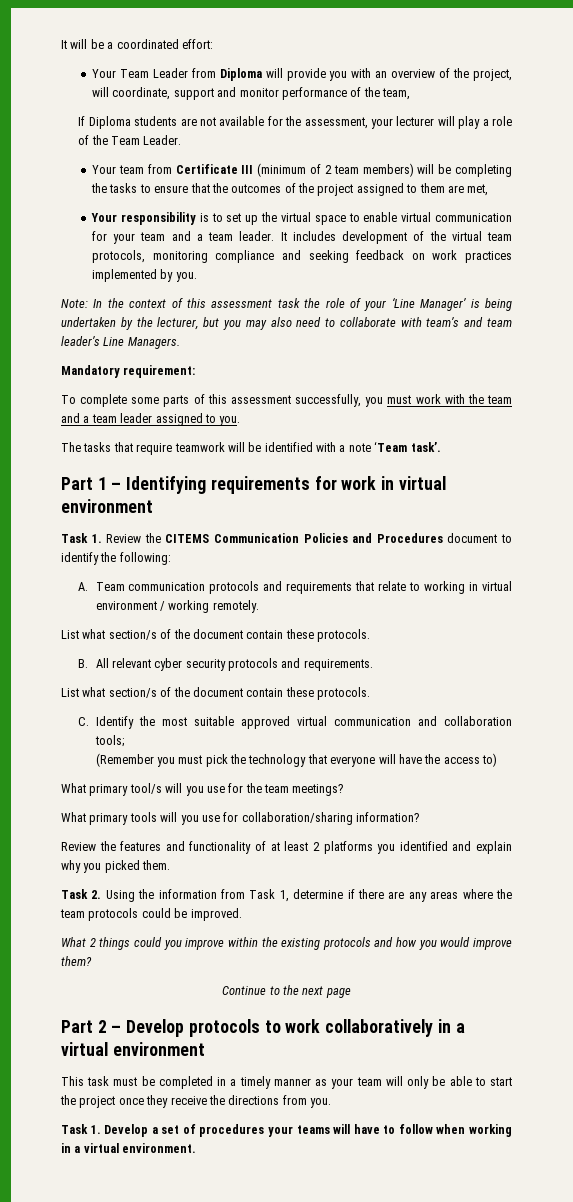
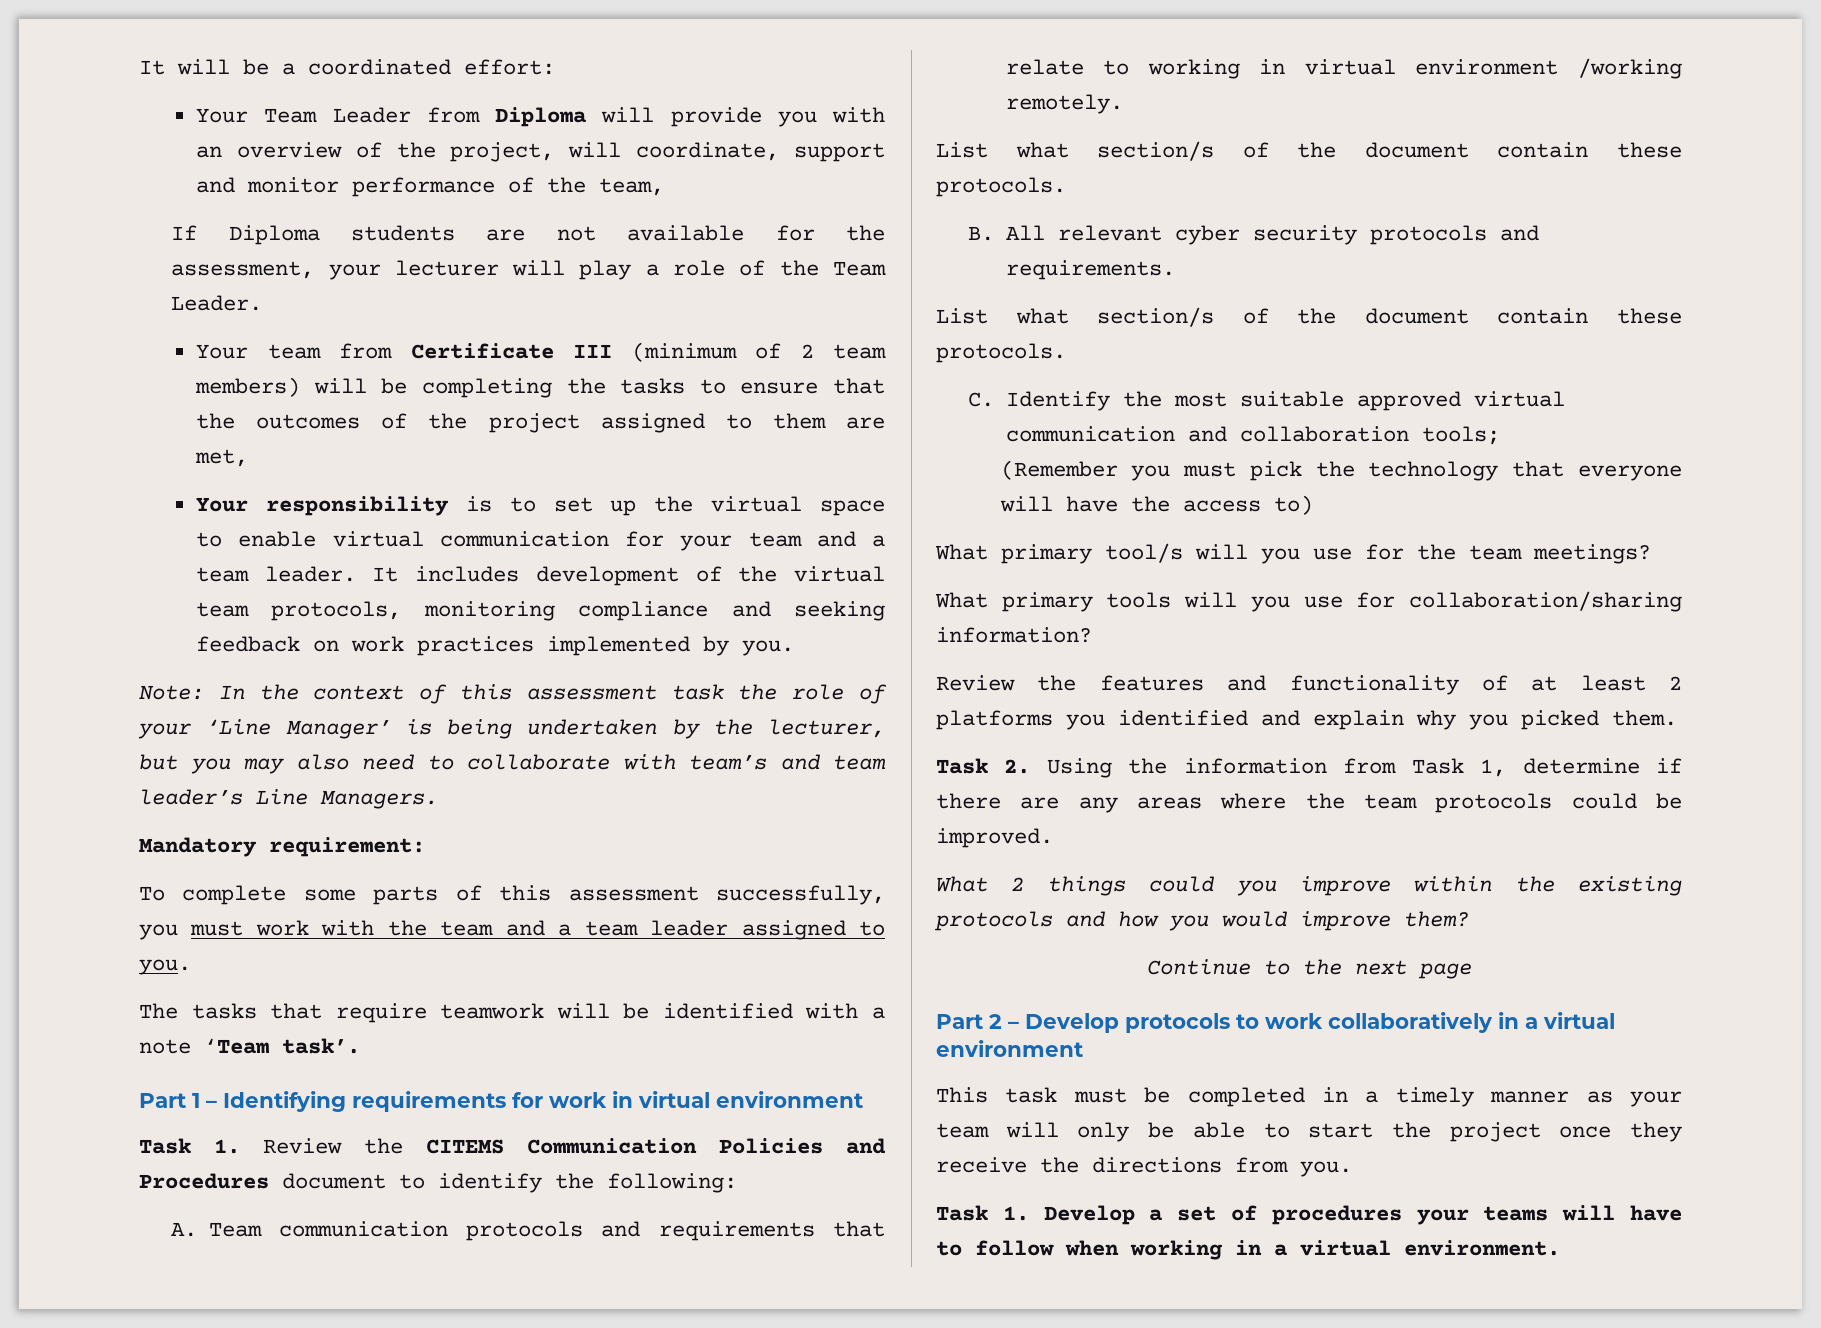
[159,600,210,613] / working -> [1578,58,1682,79] /working

